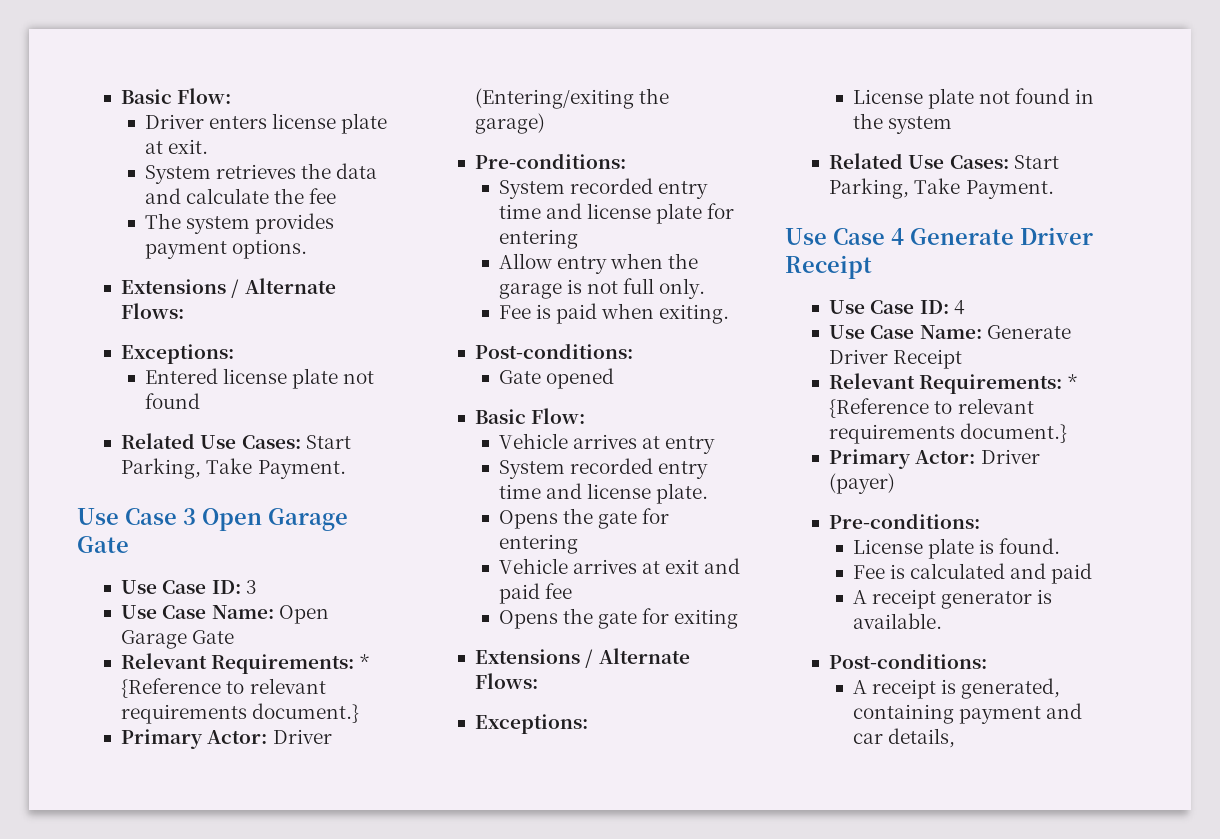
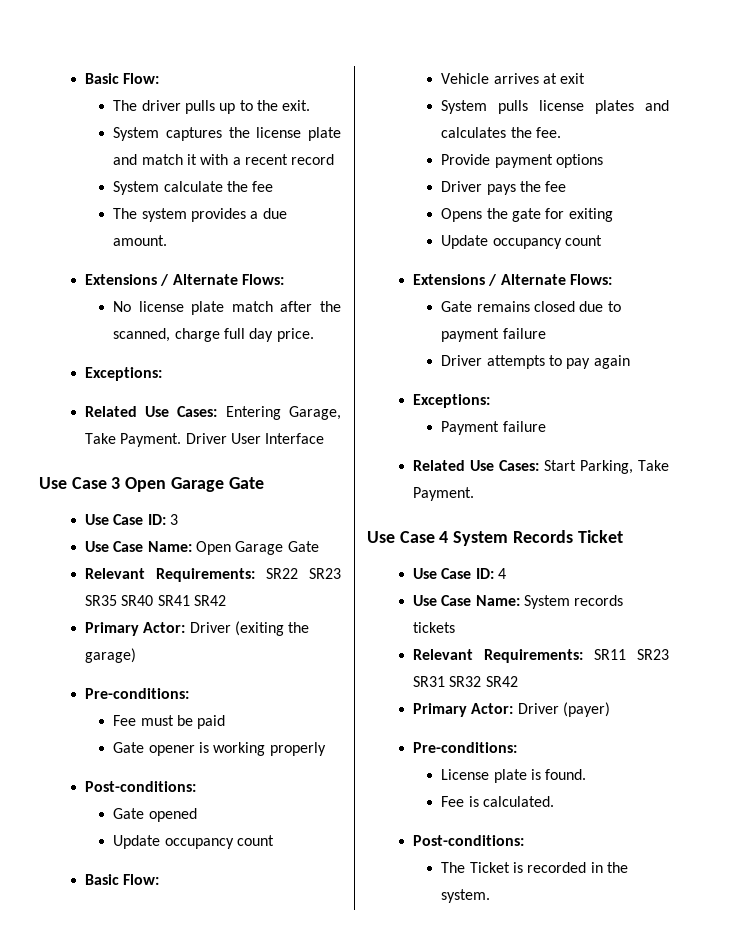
[121,88,232,104] [144,113,388,134] [144,139,208,154] [144,163,378,184] [144,188,181,204] Basic Flow: // Driver enters license plate at exit. // System retrieves the data and -> [84,73,160,84] [113,100,311,114] [113,127,341,141] [113,154,335,165] [113,181,160,195] Basic Flow: // The driver pulls up to the exit. // System captures the license plate and match it with a recent record // System
[144,239,307,259] [121,278,336,298] [121,303,185,319] [121,344,235,364] [144,368,375,389] [144,393,200,409] [121,433,351,449] [121,458,346,479] payment options. // Extensions / Alternate Flows: // Exceptions: // Entered license plate not found // Related Use Cases: Start Parking, Take Payment. -> [250,208,287,219] [113,235,168,246] [84,274,284,286] [113,301,341,315] [113,328,314,342] [84,367,162,381] [84,406,342,420] [84,433,325,447] a due amount. // Extensions / Alternate Flows: // No license plate match after the scanned, charge full day price. // Exceptions: // Related Use Cases: Entering Garage, Take Payment. Driver User Interface
[359,654,369,669] [121,678,326,698] [121,703,360,724] [121,729,332,749] [475,88,635,109] * {Reference to relevant requirements document.} // Primary Actor: Driver (Entering/exiting -> [265,568,342,579] [84,595,226,606] [84,621,284,636] SR22 SR23 SR35 SR40 SR41 SR42 // Primary Actor: Driver (exiting
[498,178,709,199] [498,203,735,224] [498,229,578,249] [498,253,699,274] [498,278,706,299] [498,303,730,324] System recorded entry time and license plate for entering // Allow entry when the garage is not full only. // Fee is paid when exiting. -> [113,715,226,729] [113,742,326,756] Fee must be paid // Gate opener is working properly
(614, 378) none -> [113,835,274,849] // Update occupancy count
[665,436,716,454] [498,458,709,479] [498,483,709,504] [498,508,670,529] [498,534,578,554] [498,558,741,574] [498,583,540,604] entry // System recorded entry time and license plate. // Opens the gate for entering // Vehicle arrives at exit and paid -> [560,73,586,84] [441,100,669,114] [441,127,561,138] [441,154,603,168] [441,181,541,195] exit // System pulls license plates and calculates the fee. // Provide payment options // Driver pays the
[475,648,690,668] [475,673,539,689] [475,714,589,734] [852,88,1095,109] [852,113,952,134] // Extensions / Alternate Flows: // Exceptions: // License plate not found in the system -> [441,235,602,249] [412,274,612,286] [441,301,621,312] [441,328,546,342] [441,355,630,369] [412,394,490,408] [441,421,546,435] // Update occupancy count // Extensions / Alternate Flows: // Gate remains closed due to payment failure // Driver attempts to pay again // Exceptions: // Payment failure
[910,227,1093,245] [785,255,872,279] Generate Driver Receipt -> [453,530,623,546] System Records Ticket
[986,325,1071,339] [829,349,963,369] [829,373,1077,394] [829,398,1034,418] [829,423,1068,444] Generate Driver Receipt // Relevant Requirements: * {Reference to relevant requirements document.} -> [523,595,624,609] [412,622,455,633] [412,649,669,663] [412,676,518,687] System records tickets // Relevant Requirements: SR11 SR23 SR31 SR32 SR42
[910,563,1093,584] [852,589,1053,609] [852,613,942,629] [829,653,988,669] [852,678,1061,699] [852,703,1083,724] [852,728,955,748] calculated and paid // A receipt generator is available. // Post-conditions: // A receipt is generated, containing payment and car details, -> [482,796,554,807] [412,835,524,846] [441,862,628,873] [441,889,491,903] calculated. // Post-conditions: // The Ticket is recorded in the system.

